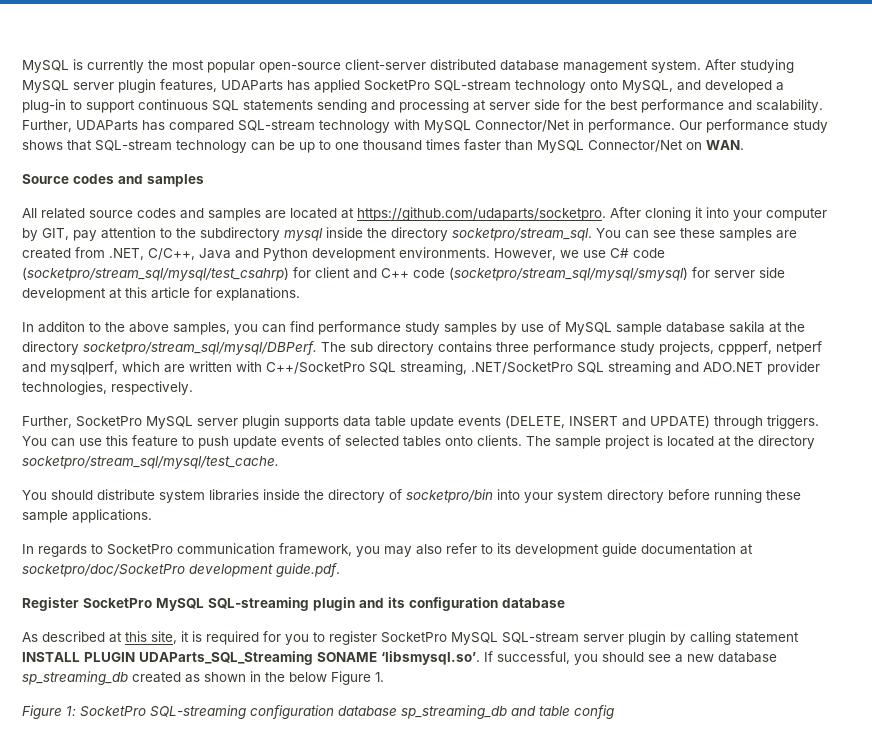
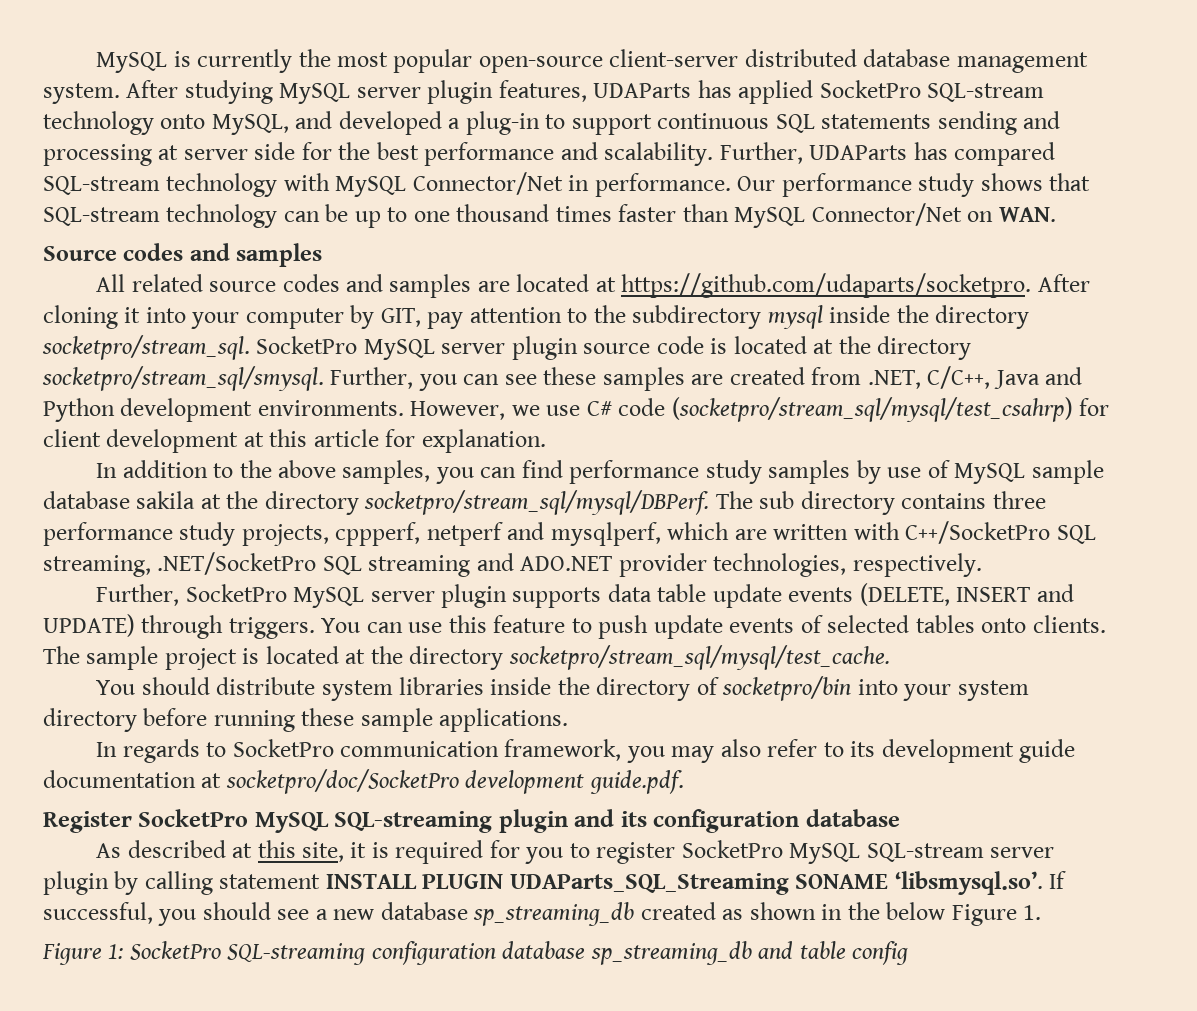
[596,228,621,238] You -> [256,336,972,360] [42,366,457,391] SocketPro MySQL server plugin source code is located at the directory socketpro/stream_sql/smysql. Further, you
[353,267,785,281] and C++ code (socketpro/stream_sql/mysql/smysql) for server side -> (101, 438) none
[216,287,300,301] [22,321,85,333] explanations. // In additon -> [421,429,546,453] [96,460,208,478] explanation. // In addition

